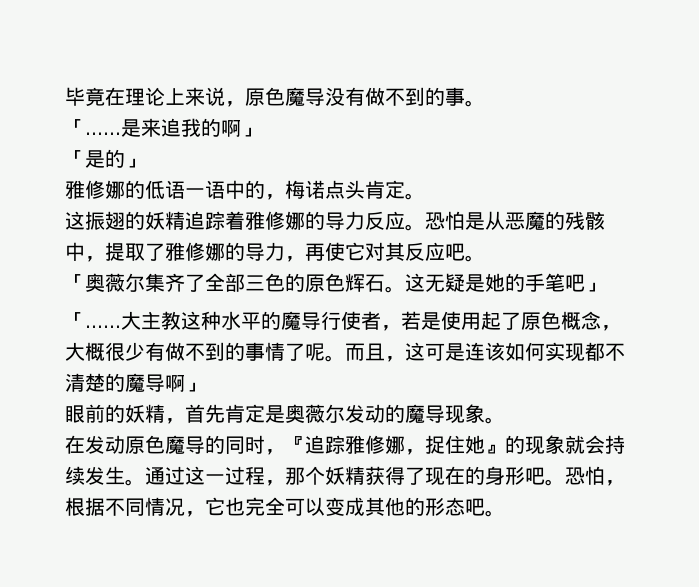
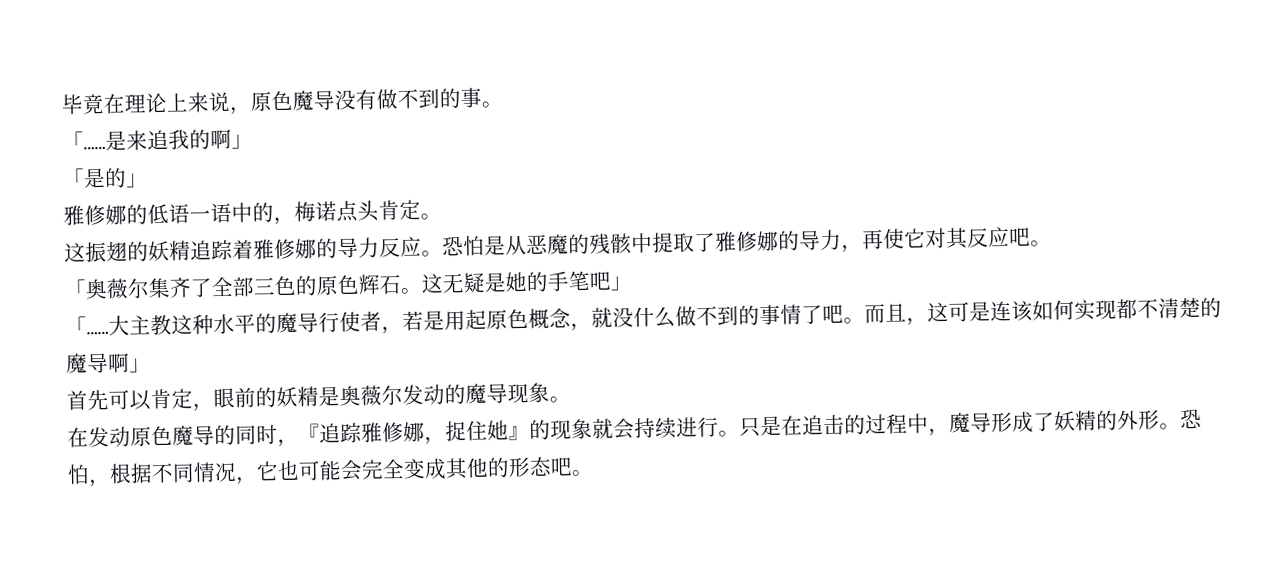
[85,256,105,262] ， -> (653, 243) none
[441,311,521,330] 使用起了 -> [444,309,487,331] 用起
[65,342,165,361] 大概很少有 -> [591,306,676,328] 就没什么
[305,343,325,361] 呢 -> [822,304,844,324] 吧
[65,404,265,424] 眼前的妖精，首先肯定 -> [66,386,319,412] 首先可以肯定，眼前的妖精
[85,466,545,486] 发生。通过这一过程，那个妖精获得了现在的身形吧 -> [676,409,1160,438] 进行。只是在追击的过程中，魔导形成了妖精的外形
[245,497,325,516] 完全可以 -> [298,459,405,482] 可能会完全

